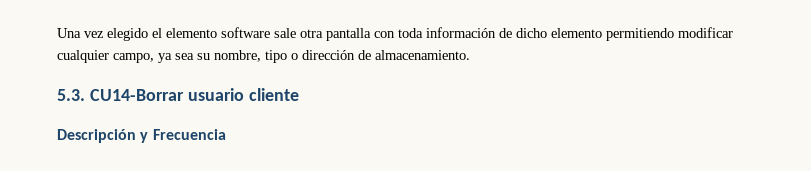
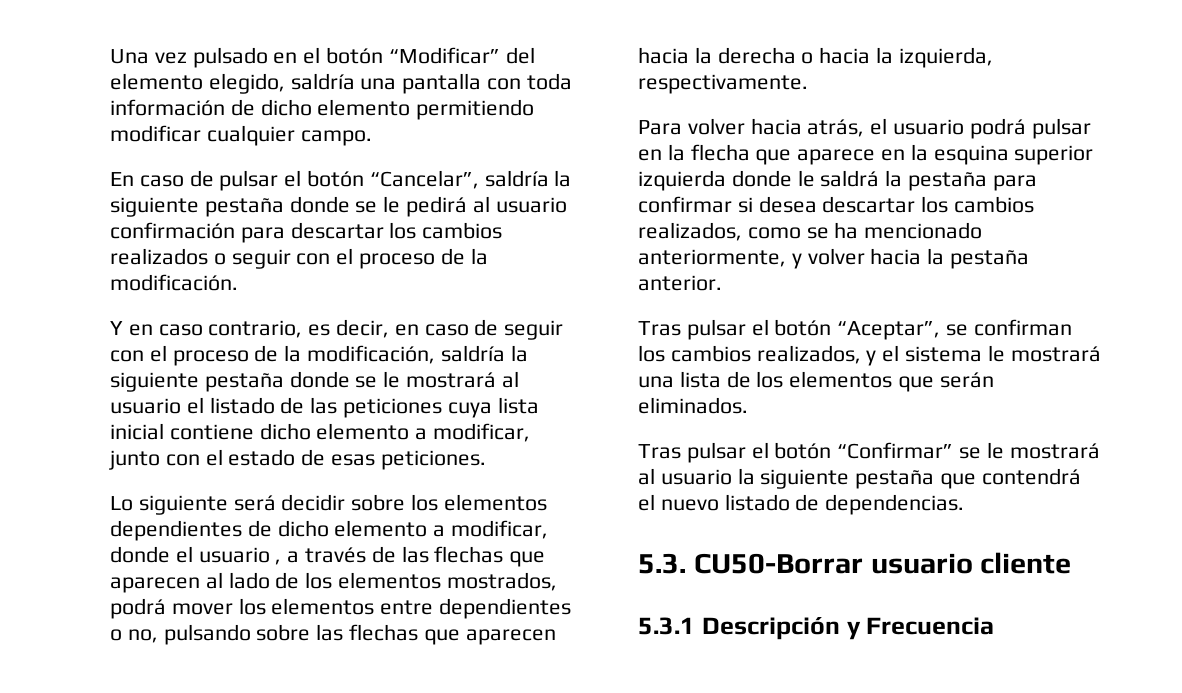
[107,27,323,41] elegido el elemento software sale otra -> [192,47,535,68] [110,73,397,94] pulsado en el botón “Modificar” del elemento elegido, saldría una
[113,50,470,63] campo, ya sea su nombre, tipo o dirección de almacenamiento. -> [300,130,372,146] [110,170,572,191] [110,196,567,217] [110,222,503,243] [110,248,488,269] [110,274,238,291] [110,319,564,340] [110,345,528,366] [110,371,519,392] [110,397,539,418] [110,423,531,442] [109,449,486,470] [110,494,547,515] [110,520,549,541] [110,546,546,567] [110,572,557,593] [110,598,572,619] [110,624,556,645] [638,47,993,68] [638,74,808,94] [638,118,1091,139] [638,144,1094,165] [638,170,1037,191] [638,196,1035,213] [638,222,983,241] [638,248,1030,269] [638,275,722,291] [638,319,1072,340] [638,345,1101,366] [638,371,994,392] [638,397,748,414] [638,442,1100,463] [638,468,1081,489] [638,494,965,515] campo. // En caso de pulsar el botón “Cancelar”, saldría la siguiente pestaña donde se le pedirá al usuario confirmación para descartar los cambios realizados o seguir con el proceso de la modificación. // Y en caso contrario, es decir, en caso de seguir con el proceso de la modificación, saldría la siguiente pestaña donde se le mostrará al usuario el listado de las peticiones cuya lista inicial contiene dicho elemento a modificar, junto con el estado de esas peticiones. // Lo siguiente será decidir sobre los elementos dependientes de dicho elemento a modificar, donde el usuario , a través de las flechas que aparecen al lado de los elementos mostrados, podrá mover los elementos entre dependientes o no, pulsando sobre las flechas que aparecen hacia la derecha o hacia la izquierda, respectivamente. // Para volver hacia atrás, el usuario podrá pulsar en la flecha que aparece en la esquina superior izquierda donde le saldrá la pestaña para confirmar si desea descartar los cambios realizados, como se ha mencionado anteriormente, y volver hacia la pestaña anterior. // Tras pulsar el botón “Aceptar”, se confirman los cambios realizados, y el sistema le mostrará una lista de los elementos que serán eliminados. // Tras pulsar el botón “Confirmar” se le mostrará al usuario la siguiente pestaña que contendrá el nuevo listado de dependencias.
[89,89,184,101] CU14-Borrar -> [693,553,863,574] CU50-Borrar
(299, 94) none -> [638,617,695,635] 5.3.1

